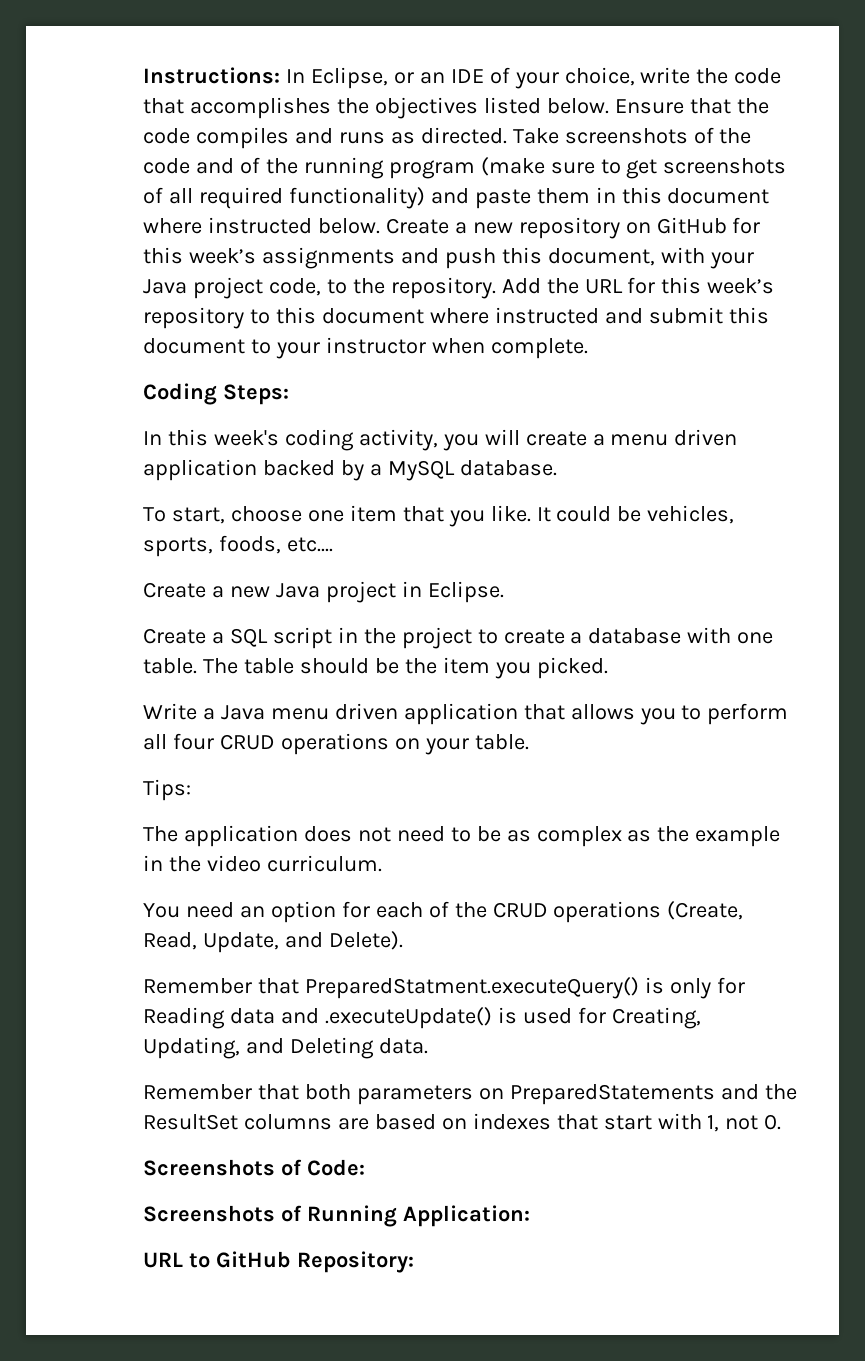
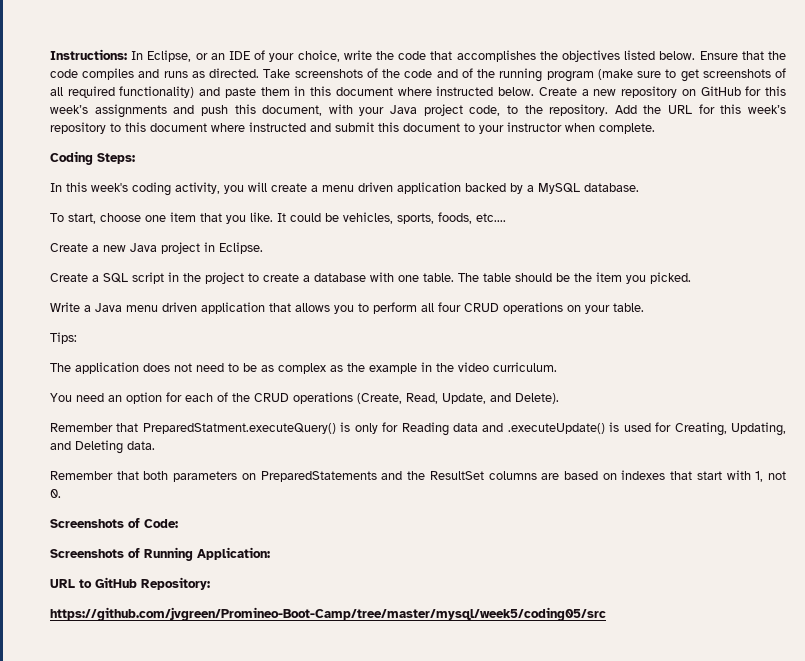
(414, 1262) none -> [50,607,606,621] // https://github.com/jvgreen/Promineo-Boot-Camp/tree/master/mysql/week5/coding05/src

